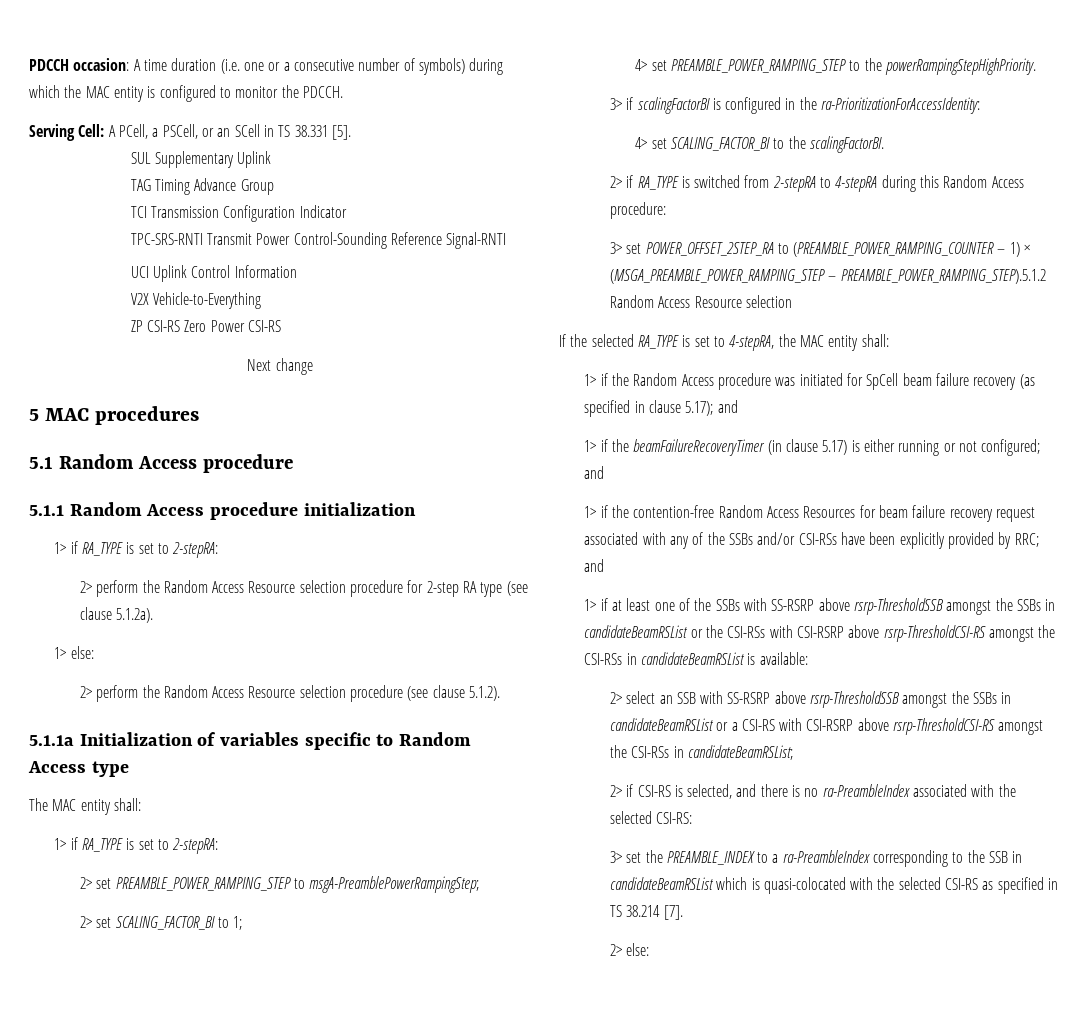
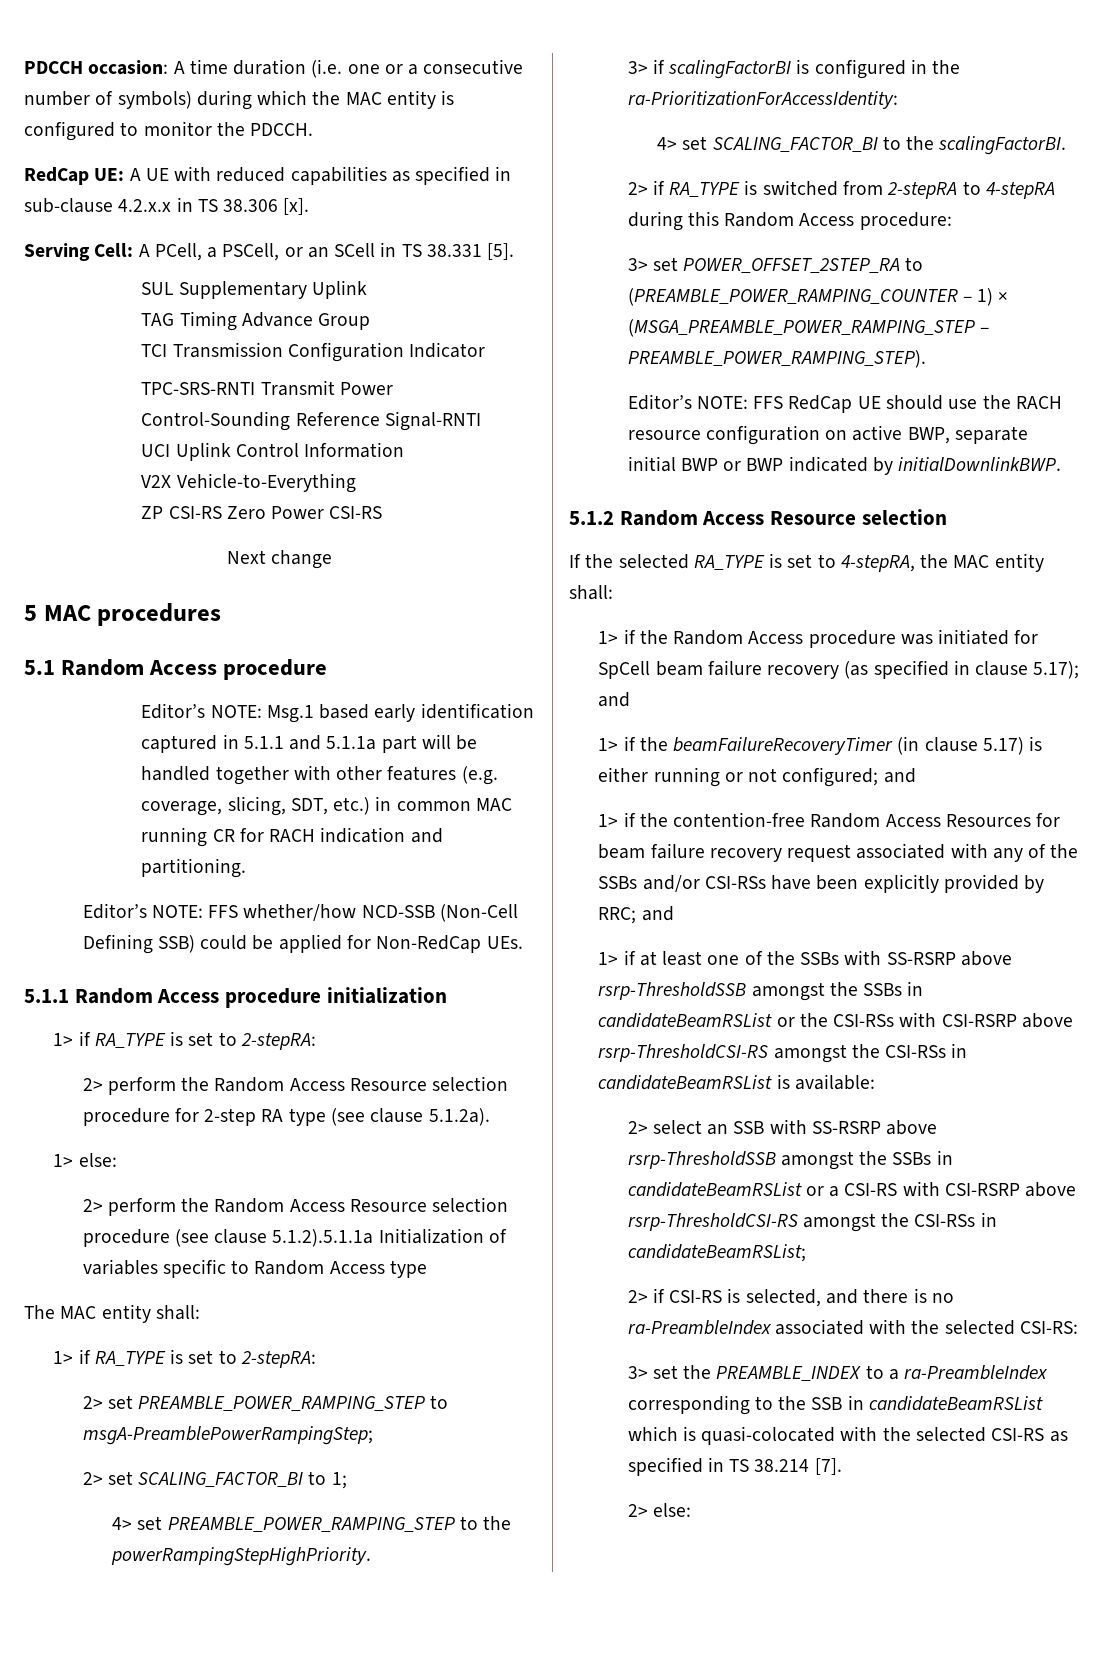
(343, 92) none -> [24,166,512,185] [24,197,310,215] // RedCap UE: A UE with reduced capabilities as specified in sub-clause 4.2.x.x in TS 38.306 [x].
(293, 463) none -> [141,703,534,723] [141,734,478,753] [141,765,498,785] [141,796,512,816] [141,827,443,847] [141,858,247,878] [82,903,518,922] [82,934,523,954] // Editor’s NOTE: Msg.1 based early identification captured in 5.1.1 and 5.1.1a part will be handled together with other features (e.g. coverage, slicing, SDT, etc.) in common MAC running CR for RACH indication and partitioning. // Editor’s NOTE: FFS whether/how NCD-SSB (Non-Cell Defining SSB) could be applied for Non-RedCap UEs.
[469,686,501,701] [29,735,74,746] 5.1.2). // 5.1.1a -> [272,1229,374,1247] 5.1.2).5.1.1a
[840,269,1046,284] PREAMBLE_POWER_RAMPING_STEP).5.1.2 -> [627,350,926,368] [627,394,1062,413] [627,425,1028,445] [627,456,1062,475] [569,511,614,525] PREAMBLE_POWER_RAMPING_STEP). // Editor’s NOTE: FFS RedCap UE should use the RACH resource configuration on active BWP, separate initial BWP or BWP indicated by initialDownlinkBWP. // 5.1.2

